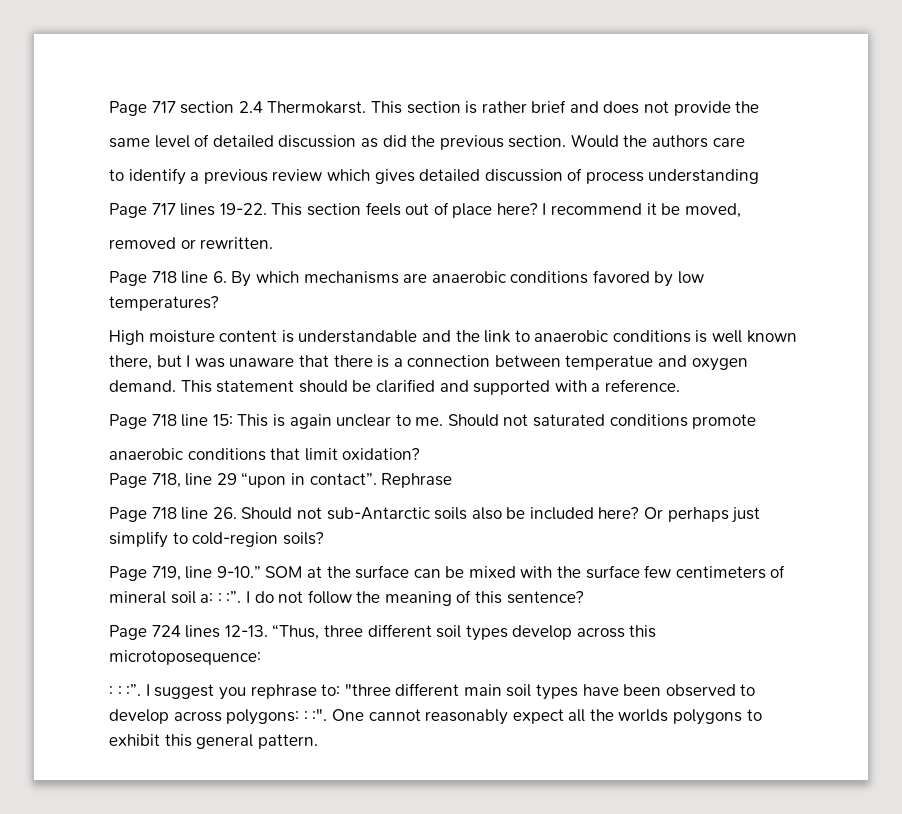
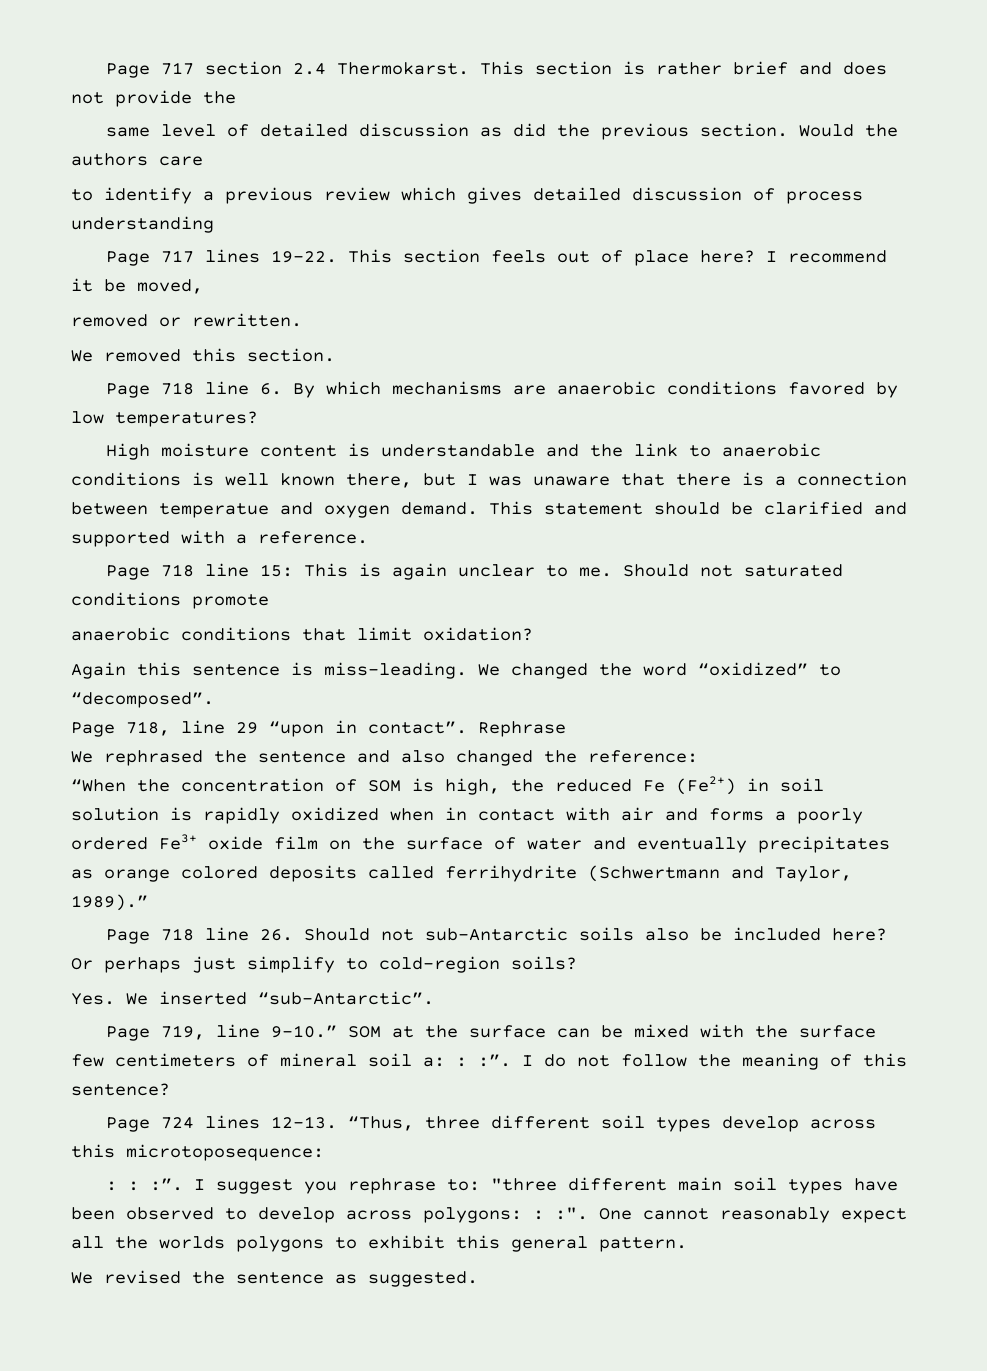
(274, 243) none -> [71,348,335,362] // We removed this section.
(421, 454) none -> [71,662,841,679] [71,692,214,708] // Again this sentence is miss-leading. We changed the word “oxidized” to “decomposed”.
(453, 480) none -> [71,750,698,766] [71,776,824,795] [71,807,863,824] [71,834,890,853] [71,865,852,882] [71,894,148,911] // We rephrased the sentence and also changed the reference: // “When the concentration of SOM is high, the reduced Fe (Fe2+) in soil solution is rapidly oxidized when in contact with air and forms a poorly ordered Fe3+ oxide film on the surface of water and eventually precipitates as orange colored deposits called ferrihydrite (Schwertmann and Taylor, 1989).”
(324, 538) none -> [71,991,434,1005] // Yes. We inserted “sub-Antarctic”.
(318, 741) none -> [71,1270,478,1287] // We revised the sentence as suggested.

